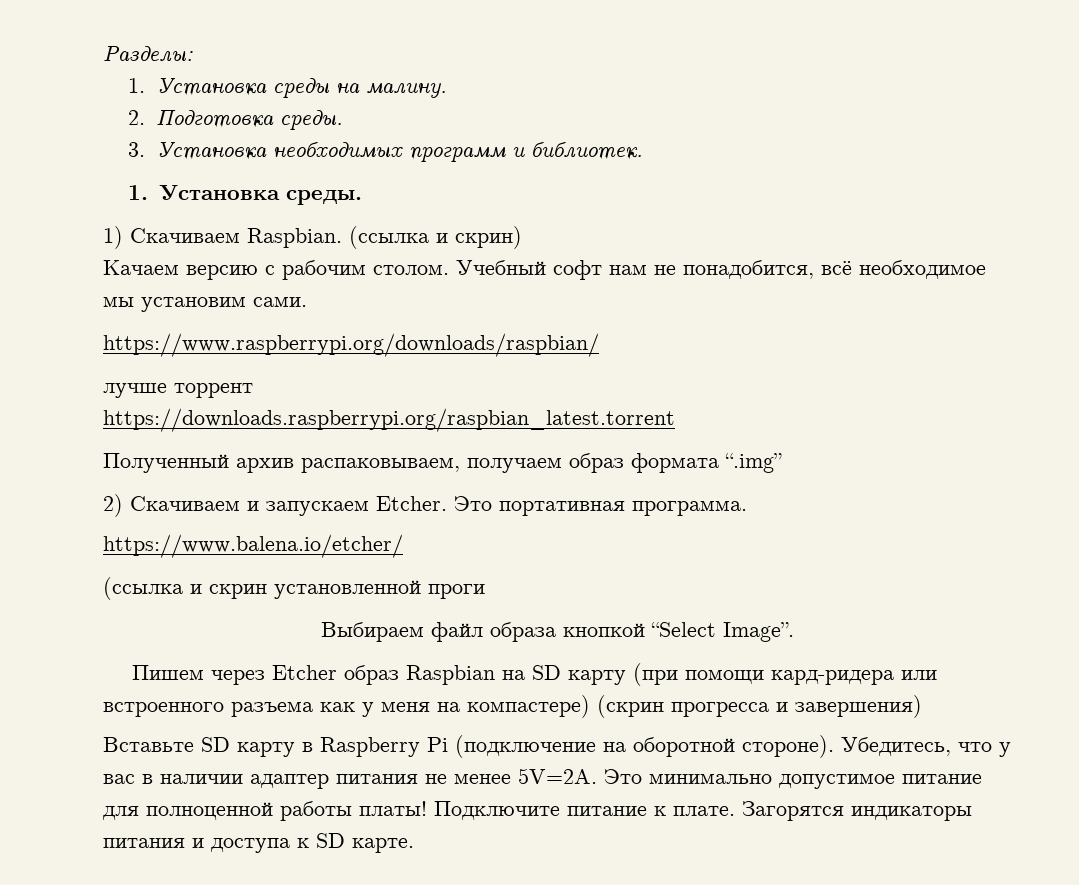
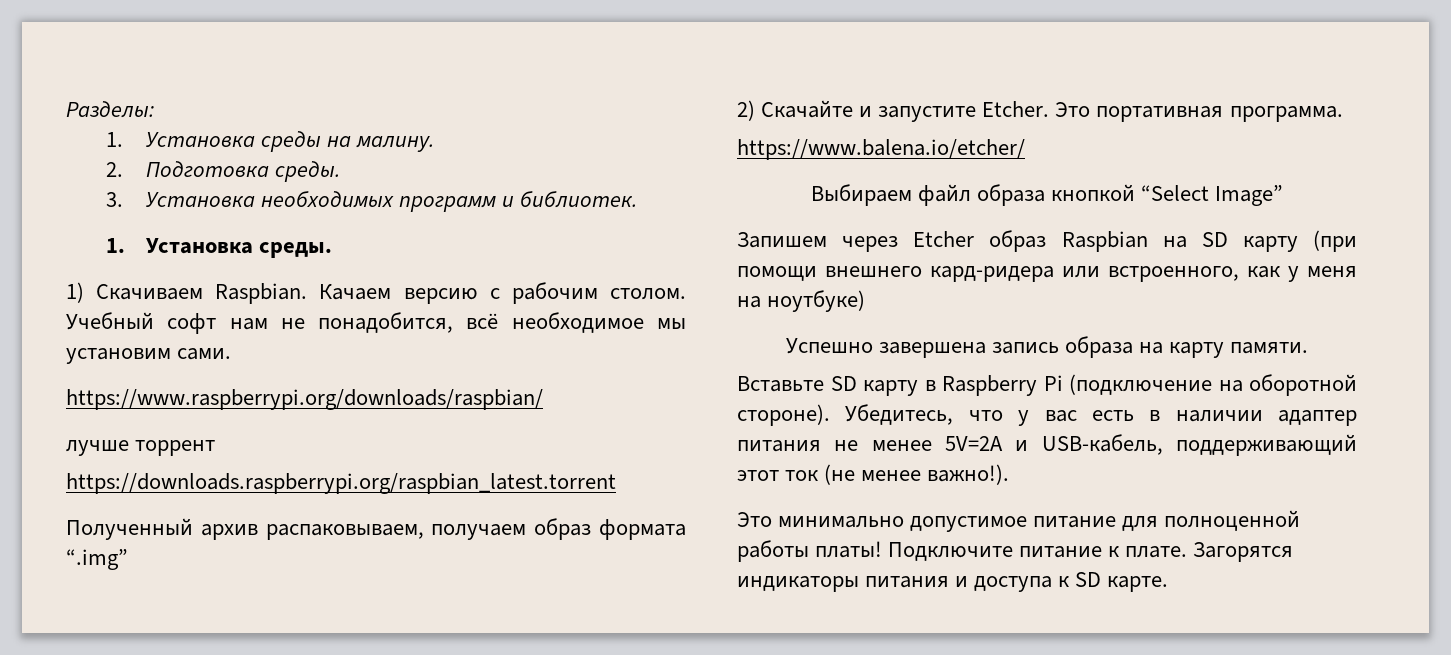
[349,226,522,249] (ссылка и скрин) // -> (308, 293) none
[130,496,369,516] Скачиваем и запускаем -> [761,100,977,122] Скачайте и запустите
[103,577,485,600] // (ссылка и скрин установленной проги -> (1025, 149) none
[723,622,794,642] [132,665,205,680] Image”. // Пишем -> [1215,185,1284,206] [737,232,827,248] Image” // Запишем
(765, 677) none -> [825,266,922,277] внешнего
[103,702,313,717] встроенного разъема -> [1108,266,1239,282] встроенного,
[467,695,922,718] компастере) (скрин прогресса и завершения) -> [767,290,866,312] [785,336,1309,358] ноутбуке) // Успешно завершена запись образа на карту памяти.
(135, 779) none -> [1091,410,1134,421] есть
[518,768,597,784] 5V=2A. -> [945,434,1357,456] [737,464,1010,485] 5V=2A и USB-кабель, поддерживающий этот ток (не менее важно!). //

